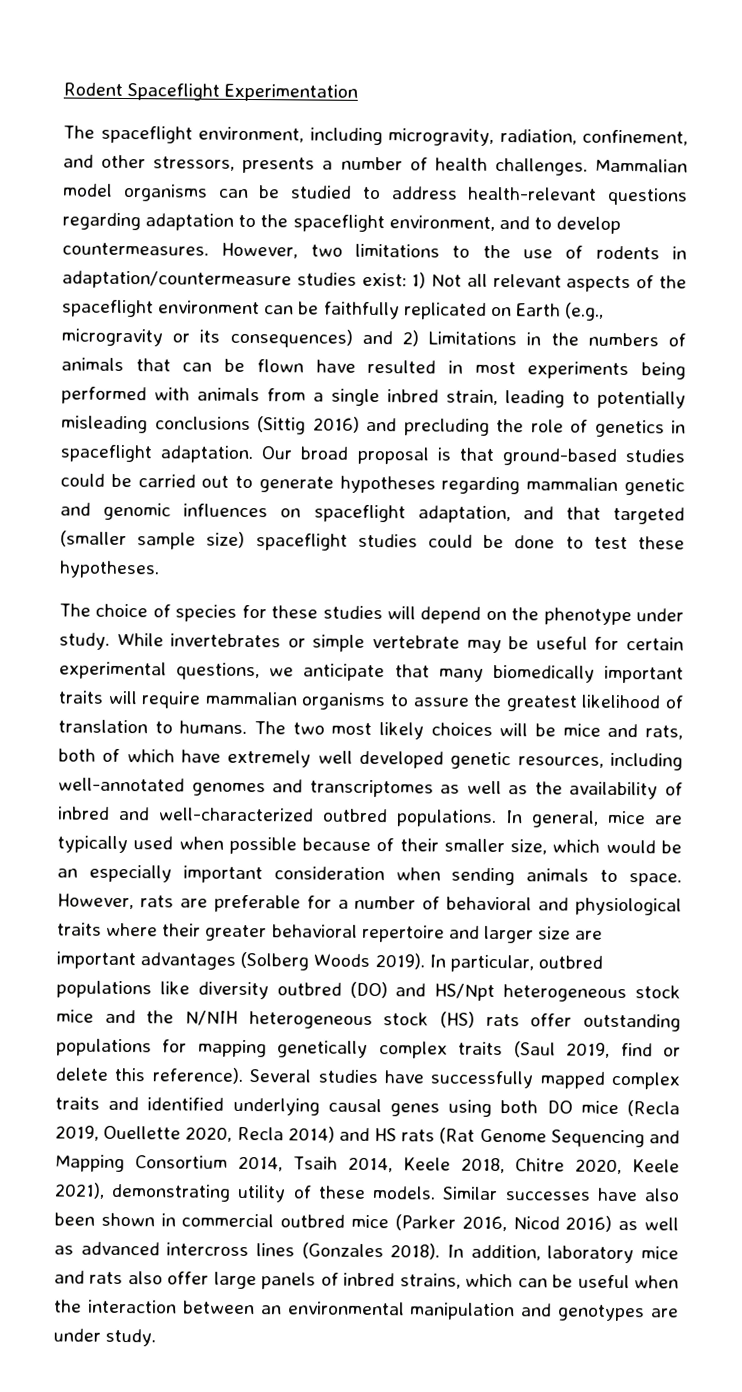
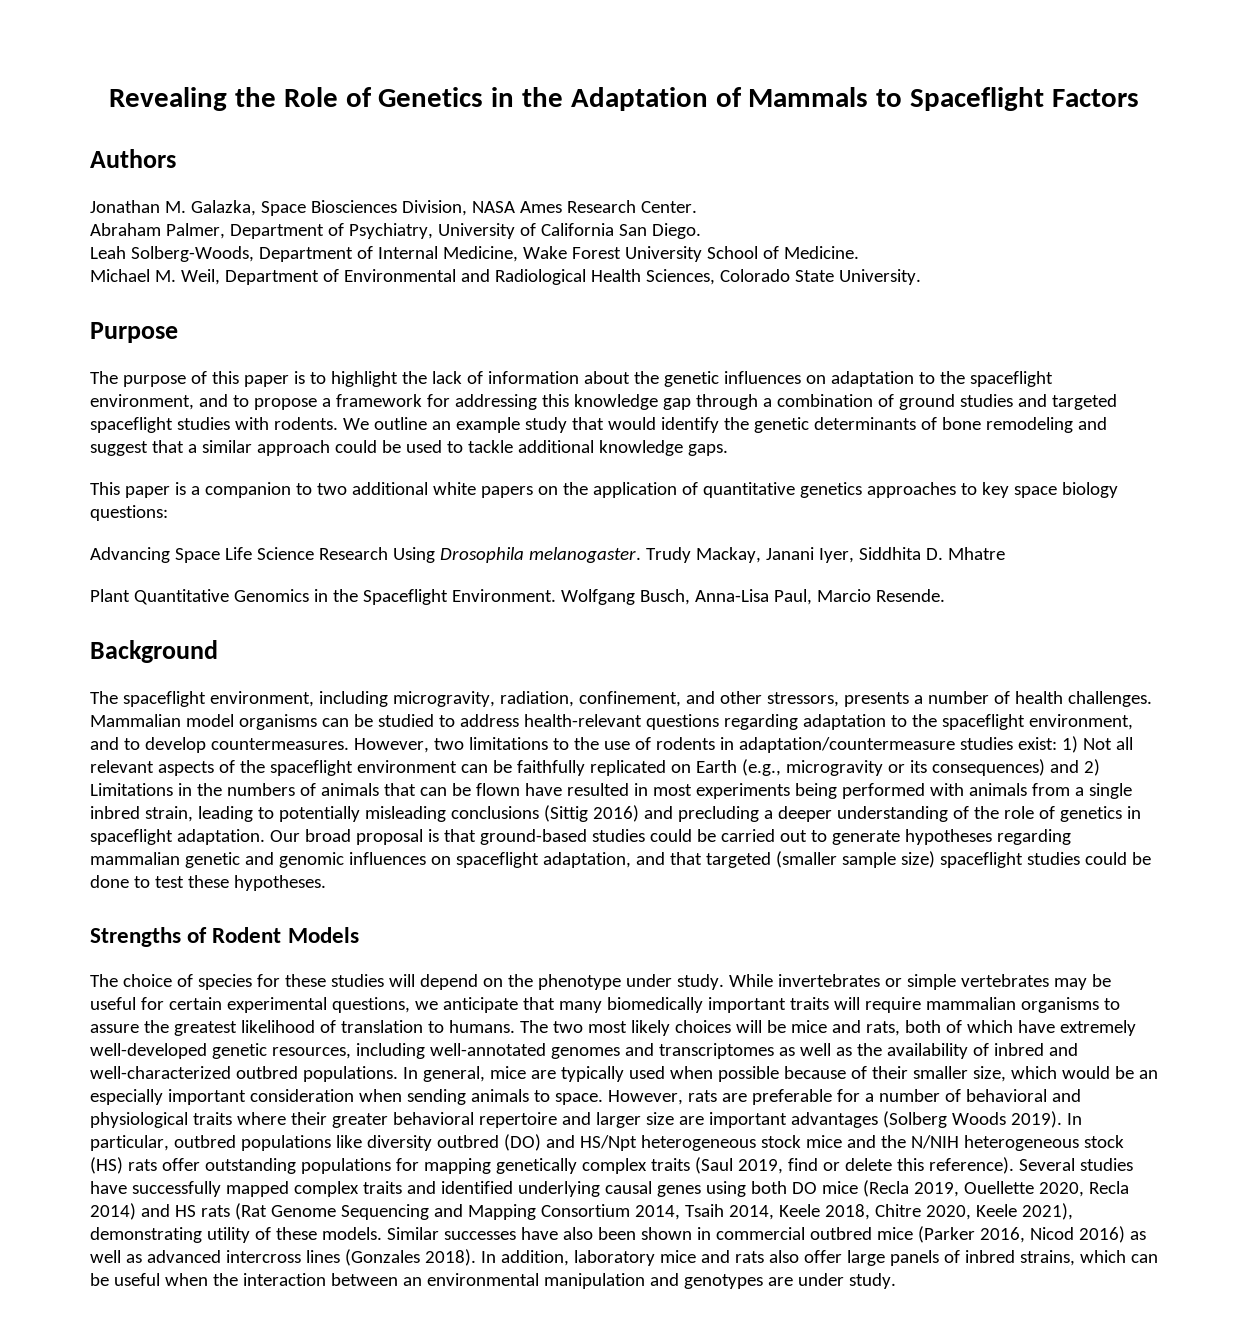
[63,82,359,102] Rodent Spaceflight Experimentation -> [109,87,1139,111] [90,149,176,168] [90,200,697,216] [90,223,701,239] [90,246,859,262] [90,269,921,285] [90,322,178,343] [90,371,1053,387] [90,394,1117,410] [90,417,1107,433] [90,440,728,456] [90,482,1118,498] [90,505,168,521] [90,547,1005,563] [90,589,945,605] [90,640,218,663] Revealing the Role of Genetics in the Adaptation of Mammals to Spaceflight Factors // Authors // Jonathan M. Galazka, Space Biosciences Division, NASA Ames Research Center. // Abraham Palmer, Department of Psychiatry, University of California San Diego. // Leah Solberg-Woods, Department of Internal Medicine, Wake Forest University School of Medicine. // Michael M. Weil, Department of Environmental and Radiological Health Sciences, Colorado State University. // Purpose // The purpose of this paper is to highlight the lack of information about the genetic influences on adaptation to the spaceflight environment, and to propose a framework for addressing this knowledge gap through a combination of ground studies and targeted spaceflight studies with rodents. We outline an example study that would identify the genetic determinants of bone remodeling and suggest that a similar approach could be used to tackle additional knowledge gaps. // This paper is a companion to two additional white papers on the application of quantitative genetics approaches to key space biology questions: // Advancing Space Life Science Research Using Drosophila melanogaster. Trudy Mackay, Janani Iyer, Siddhita D. Mhatre // Plant Quantitative Genomics in the Spaceflight Environment. Wolfgang Busch, Anna-Lisa Paul, Marcio Resende. // Background
(490, 427) none -> [763,806,969,822] a deeper understanding of
(160, 569) none -> [90,927,359,947] // Strengths of Rodent Models
[372,635,460,649] vertebrate -> [960,974,1049,987] vertebrates
[317,750,444,769] well developed -> [90,1043,207,1059] well-developed

